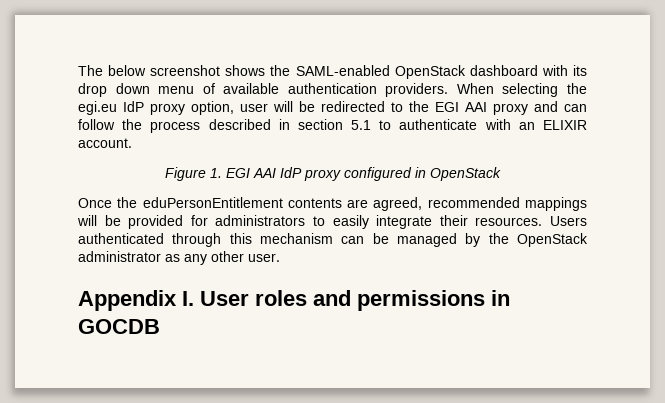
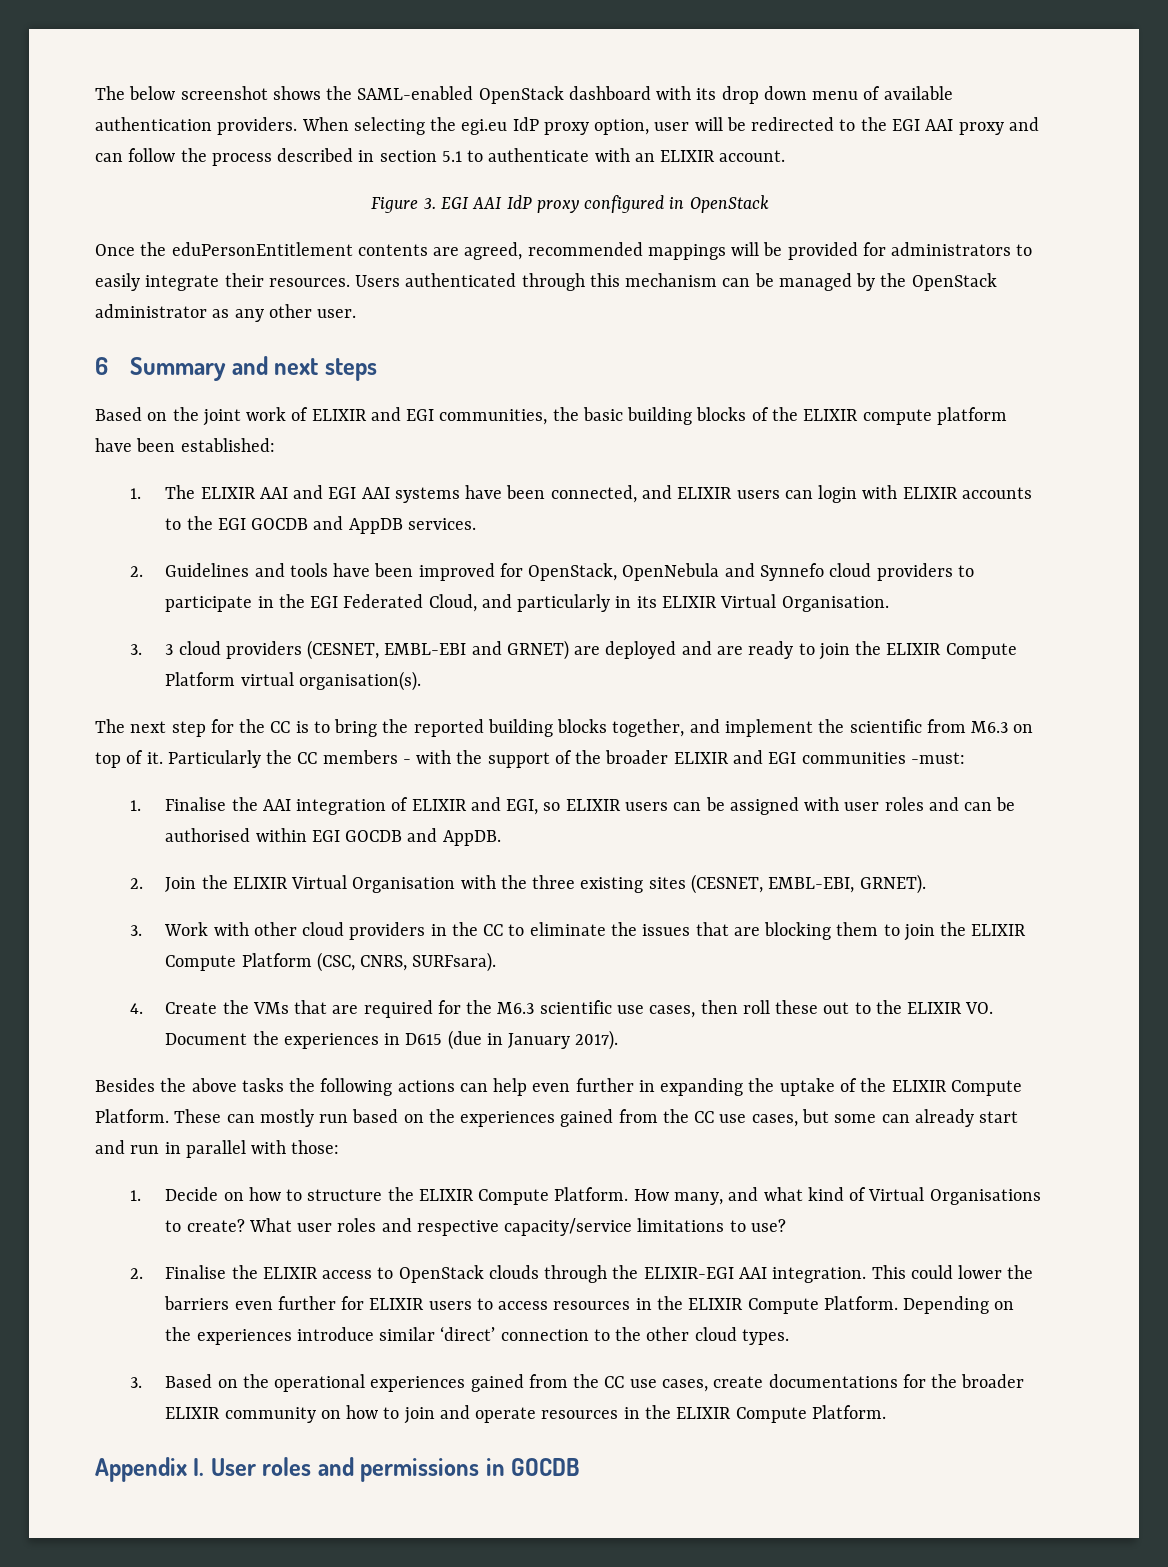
[210,168,222,178] 1. -> [423,198,436,209] 3.
(280, 257) none -> [95,356,377,381] [95,407,1007,426] [95,438,275,452] [130,485,1032,503] [165,516,476,534] [130,563,974,581] [165,594,889,612] [130,640,1017,660] [165,671,421,691] [95,719,1034,737] [95,750,965,768] [130,797,1016,815] [165,828,501,846] [130,874,926,894] [130,922,1027,941] [165,952,497,972] [130,1000,994,1018] [165,1030,619,1050] [95,1078,1022,1096] [95,1109,1019,1127] [95,1140,340,1158] [130,1187,1041,1205] [165,1218,786,1236] [130,1265,1034,1283] [164,1296,1015,1314] [165,1326,789,1345] [130,1374,1025,1392] [165,1405,886,1424] // 6 Summary and next steps // Based on the joint work of ELIXIR and EGI communities, the basic building blocks of the ELIXIR compute platform have been established: // 1. The ELIXIR AAI and EGI AAI systems have been connected, and ELIXIR users can login with ELIXIR accounts to the EGI GOCDB and AppDB services. // 2. Guidelines and tools have been improved for OpenStack, OpenNebula and Synnefo cloud providers to participate in the EGI Federated Cloud, and particularly in its ELIXIR Virtual Organisation. // 3. 3 cloud providers (CESNET, EMBL-EBI and GRNET) are deployed and are ready to join the ELIXIR Compute Platform virtual organisation(s). // The next step for the CC is to bring the reported building blocks together, and implement the scientific from M6.3 on top of it. Particularly the CC members - with the support of the broader ELIXIR and EGI communities -must: // 1. Finalise the AAI integration of ELIXIR and EGI, so ELIXIR users can be assigned with user roles and can be authorised within EGI GOCDB and AppDB. // 2. Join the ELIXIR Virtual Organisation with the three existing sites (CESNET, EMBL-EBI, GRNET). // 3. Work with other cloud providers in the CC to eliminate the issues that are blocking them to join the ELIXIR Compute Platform (CSC, CNRS, SURFsara). // 4. Create the VMs that are required for the M6.3 scientific use cases, then roll these out to the ELIXIR VO. Document the experiences in D615 (due in January 2017). // Besides the above tasks the following actions can help even further in expanding the uptake of the ELIXIR Compute Platform. These can mostly run based on the experiences gained from the CC use cases, but some can already start and run in parallel with those: // 1. Decide on how to structure the ELIXIR Compute Platform. How many, and what kind of Virtual Organisations to create? What user roles and respective capacity/service limitations to use? // 2. Finalise the ELIXIR access to OpenStack clouds through the ELIXIR-EGI AAI integration. This could lower the barriers even further for ELIXIR users to access resources in the ELIXIR Compute Platform. Depending on the experiences introduce similar ‘direct’ connection to the other cloud types. // 3. Based on the operational experiences gained from the CC use cases, create documentations for the broader ELIXIR community on how to join and operate resources in the ELIXIR Compute Platform.

